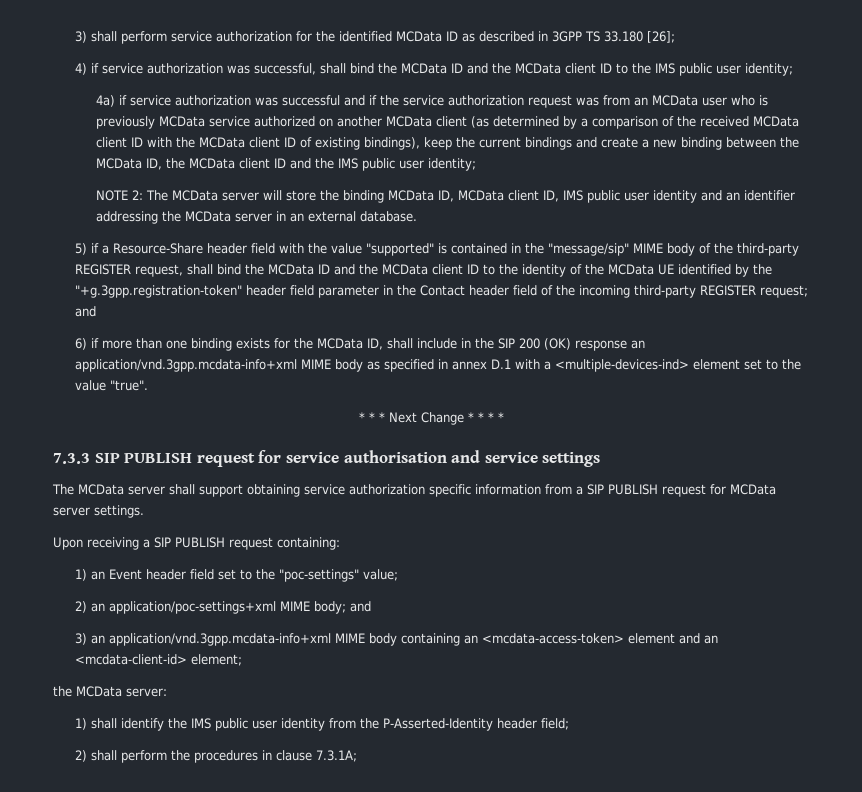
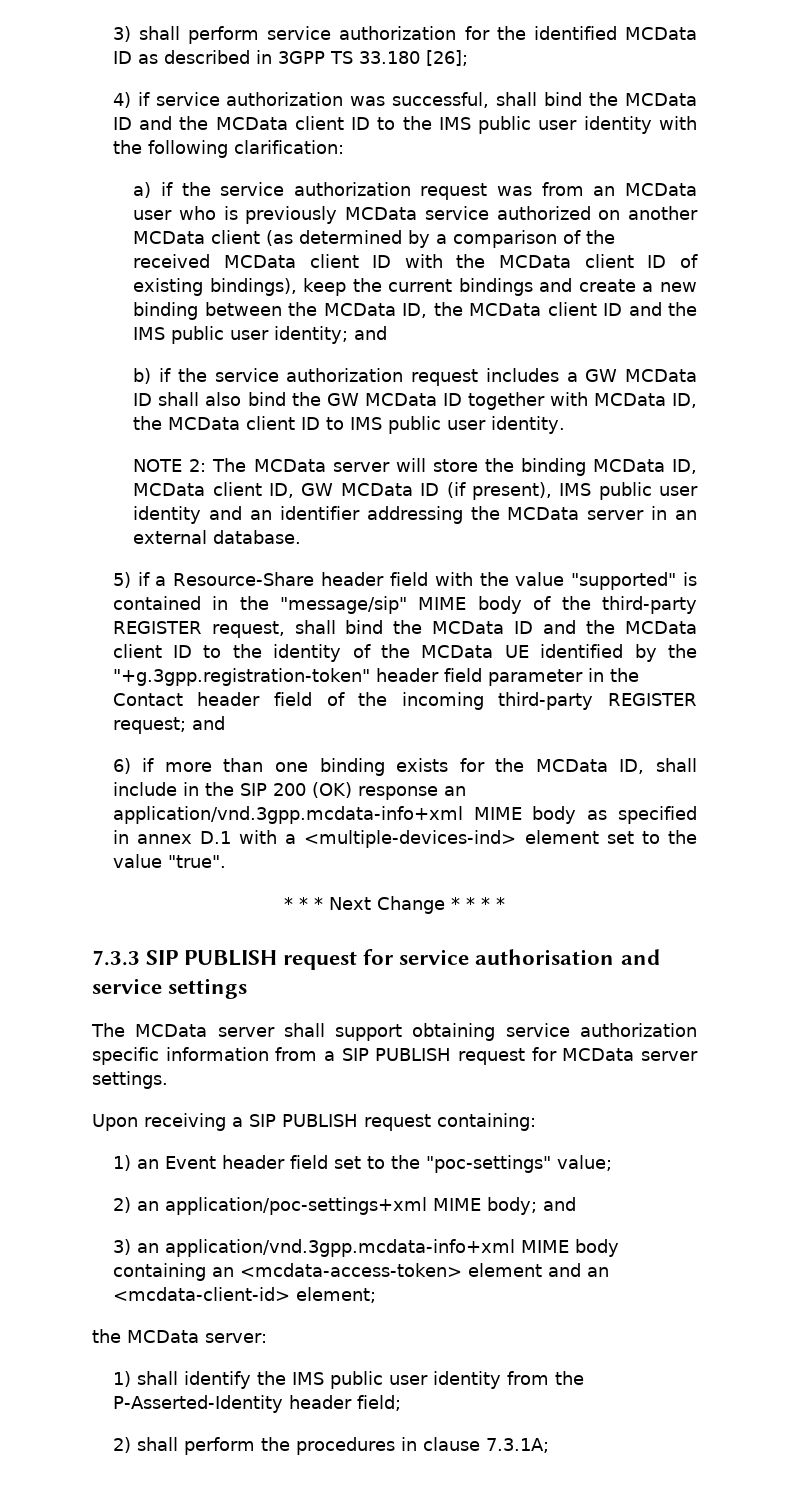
[744,63,793,76] [96,95,366,107] identity; // 4a) if service authorization was successful and -> [583,116,697,134] [112,140,344,158] [133,182,152,198] identity with the following clarification: // a)
(477, 164) none -> [354,326,388,340] [133,368,697,386] [133,392,697,410] [133,416,566,434] and // b) if the service authorization request includes a GW MCData ID shall also bind the GW MCData ID together with MCData ID, the MCData client ID to IMS public user identity.
(560, 196) none -> [301,482,552,500] GW MCData ID (if present),

